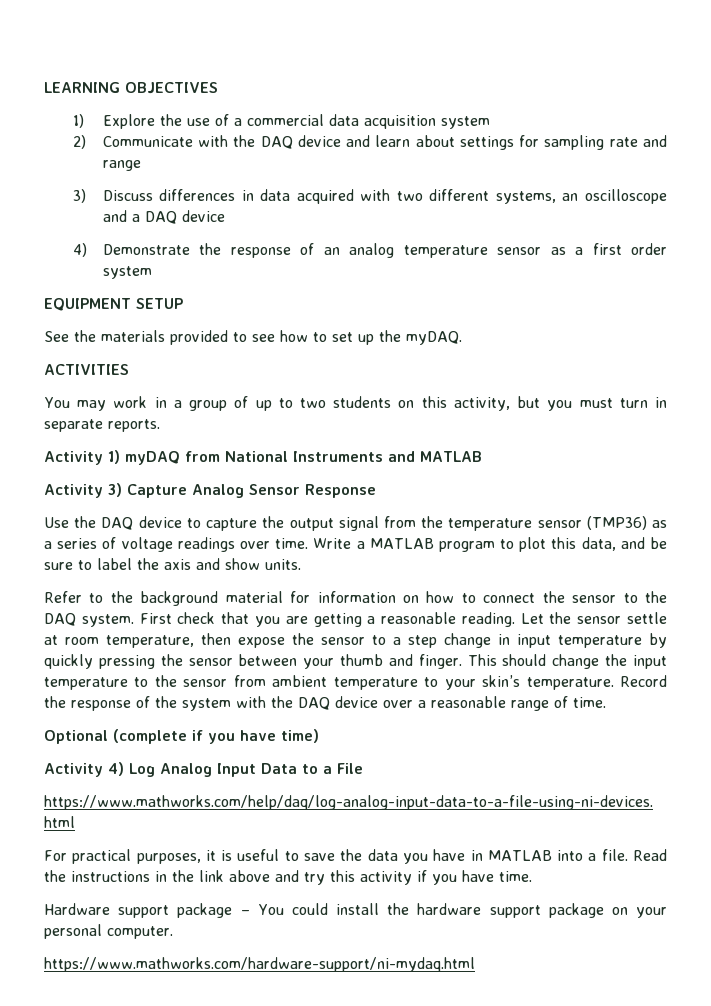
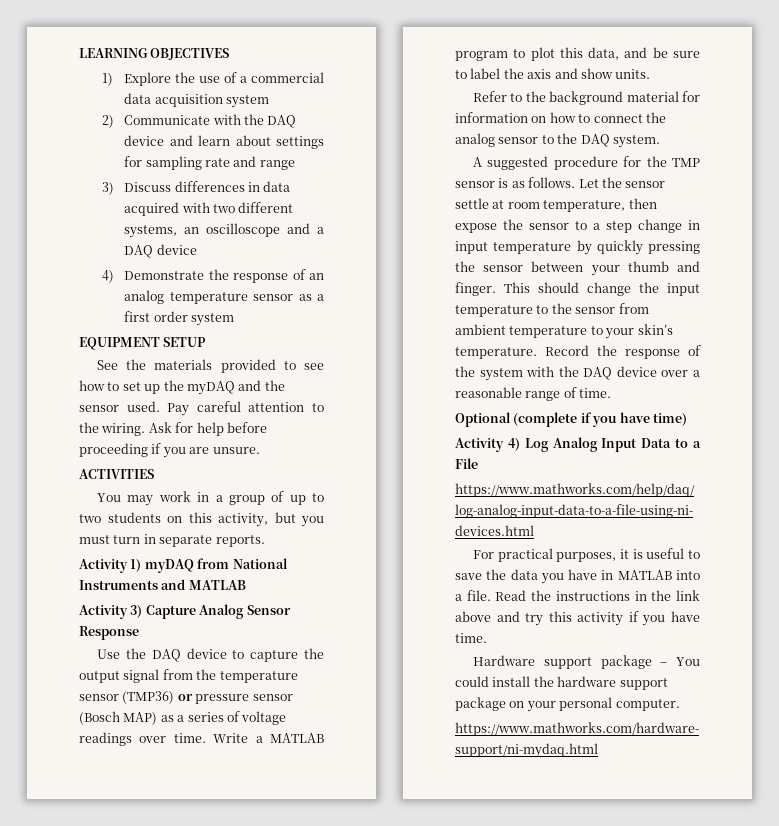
[406,331,462,345] myDAQ. -> [186,380,285,395] [79,401,324,416] [79,422,267,436] [79,443,260,458] myDAQ and the sensor used. Pay careful attention to the wiring. Ask for help before proceeding if you are unsure.
(647, 523) none -> [177,694,293,704] [79,711,158,725] or pressure sensor (Bosch MAP)
(565, 597) none -> [455,133,495,147] analog
[139,612,515,627] First check that you are getting a reasonable reading. -> [473,156,700,170] [455,177,576,188] // A suggested procedure for the TMP sensor is as follows.

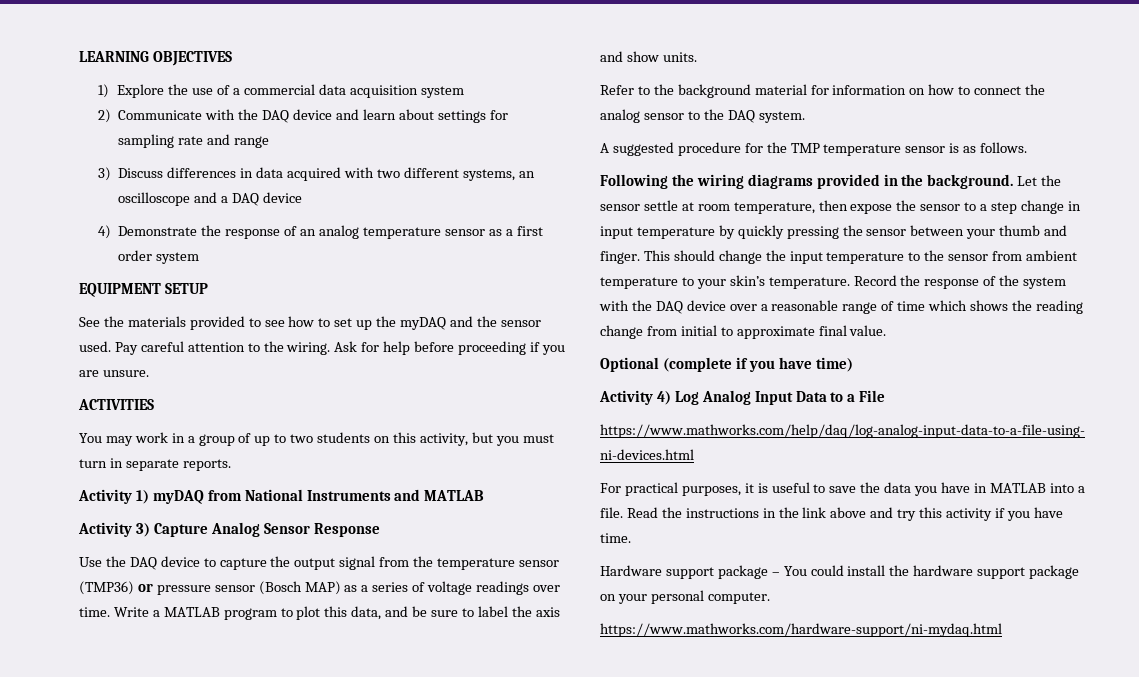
(700, 162) none -> [823,144,902,156] temperature
(576, 182) none -> [600,174,1014,189] // Following the wiring diagrams provided in the background.
[579,388,612,398] time. -> [897,300,1083,314] [600,325,887,339] time which shows the reading change from initial to approximate final value.

